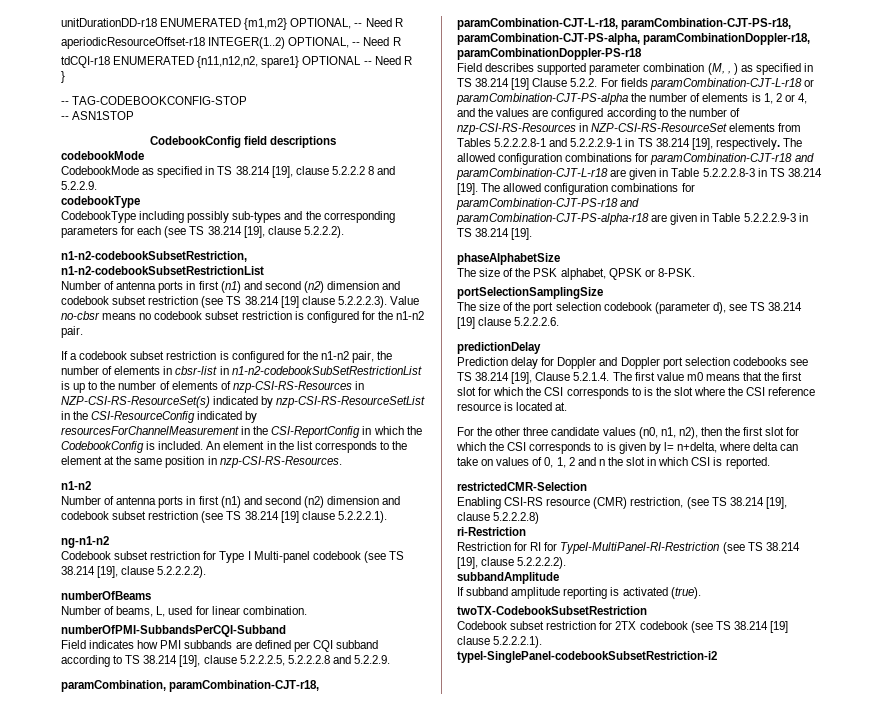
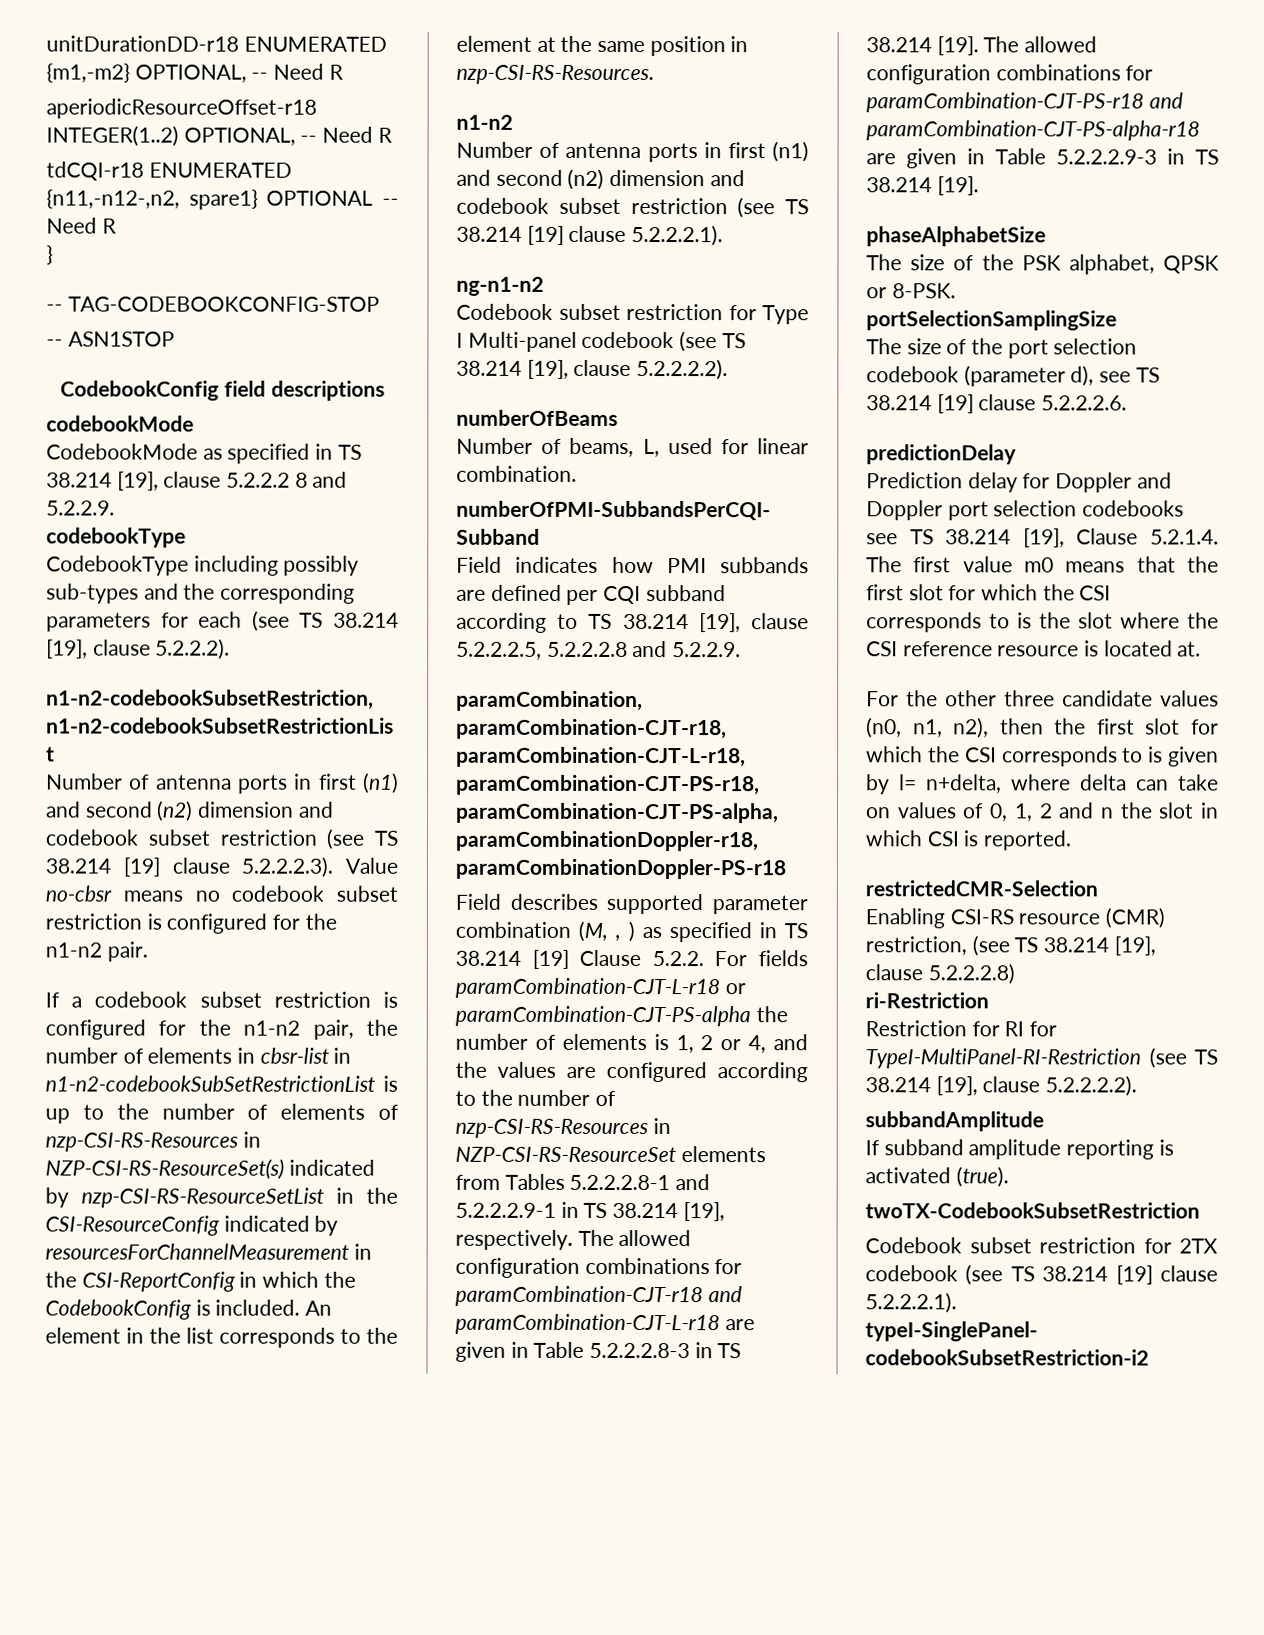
[244,18,288,30] {m1,m2} -> [46,63,130,83] {m1,-m2}
[197,56,259,68] {n11,n12,n2, -> [46,189,180,209] {n11,-n12-,n2,

